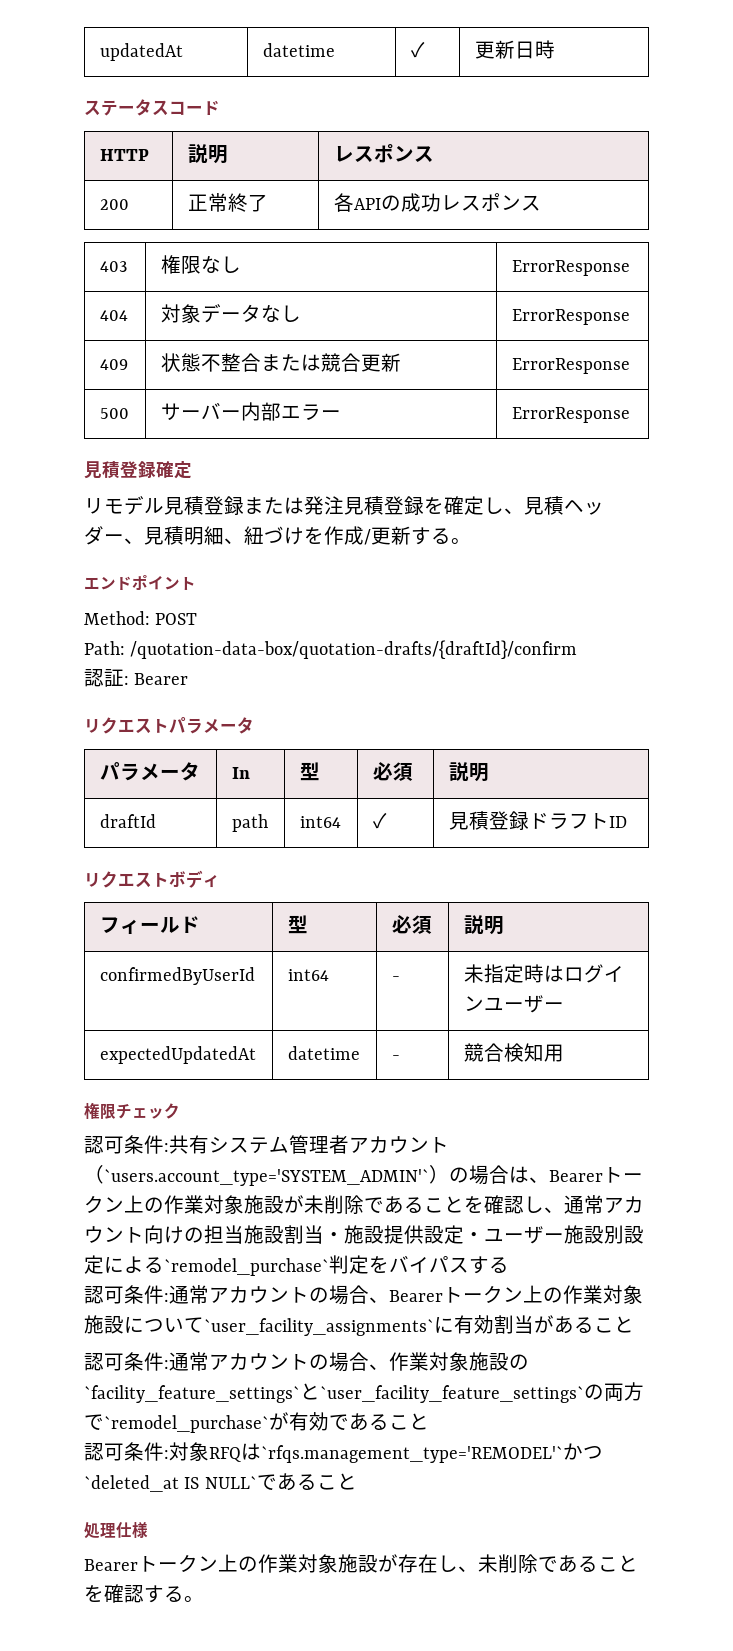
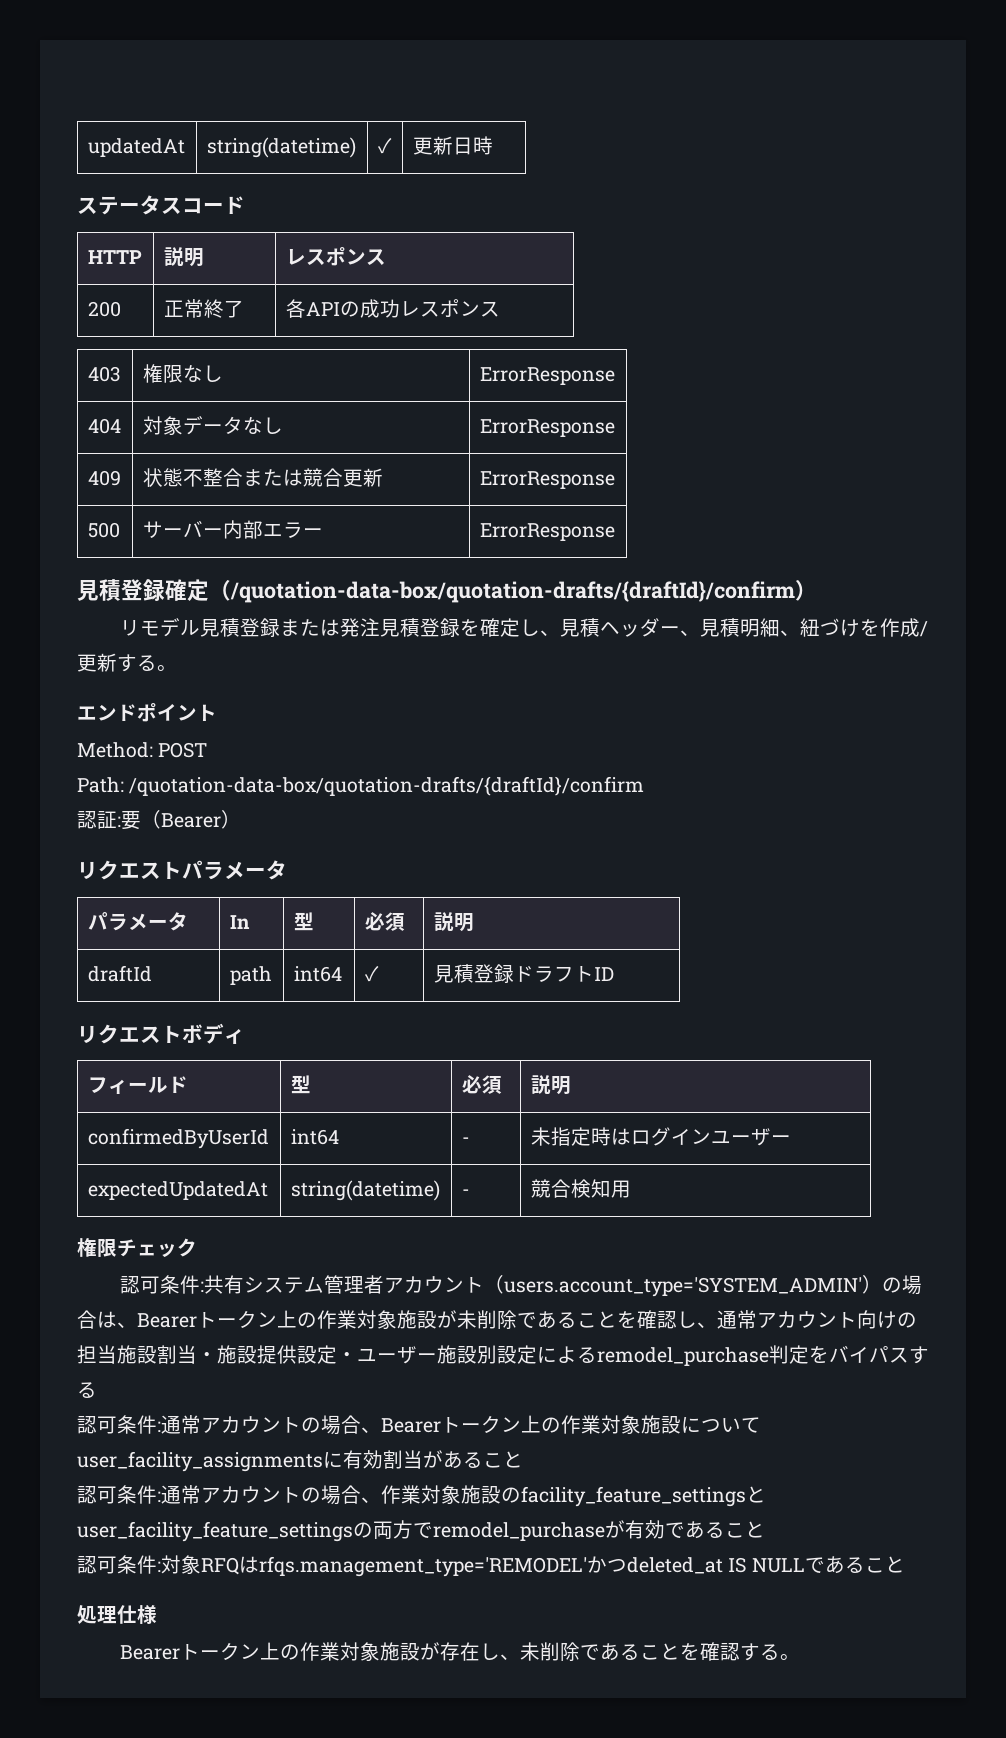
[262,43,335,57] datetime -> [206,137,356,158] string(datetime)
(192, 470) none -> [209,580,817,603] （/quotation-data-box/quotation-drafts/{draftId}/confirm）
[134,673,189,685] Bearer -> [121,810,241,830] 要（Bearer）
[287,1046,360,1060] datetime -> [290,1180,440,1201] string(datetime)
[104,1169,429,1186] `users.account_type='SYSTEM_ADMIN'` -> [504,1277,863,1297] users.account_type='SYSTEM_ADMIN'
[164,1258,329,1276] `remodel_purchase` -> [597,1347,769,1366] remodel_purchase
[204,1318,434,1336] `user_facility_assignments` -> [77,1451,323,1472] user_facility_assignments
[84,1383,584,1403] `facility_feature_settings`と`user_facility_feature_settings` -> [521,1486,766,1507] [77,1521,353,1542] facility_feature_settingsとuser_facility_feature_settings
[104,1415,269,1433] `remodel_purchase` -> [433,1522,605,1541] remodel_purchase
[261,1443,603,1463] [84,1475,257,1492] `rfqs.management_type='REMODEL'`かつ`deleted_at IS NULL` -> [259,1556,805,1577] rfqs.management_type='REMODEL'かつdeleted_at IS NULL

